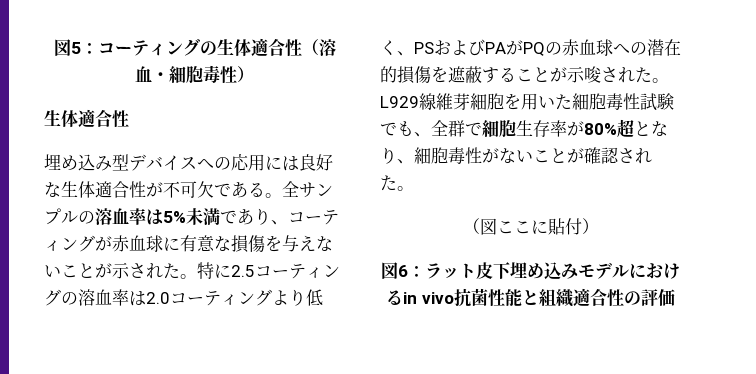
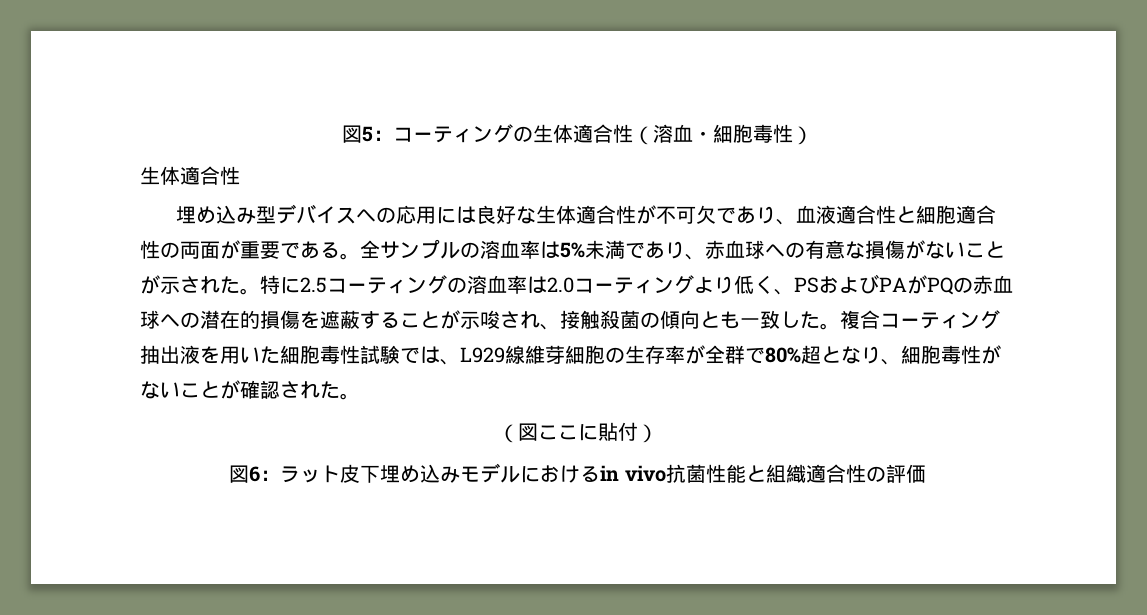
(248, 190) none -> [756,205,997,225] [140,240,320,259] り、血液適合性と細胞適合性の両面が重要であ
[288,210,339,225] [44,235,180,252] コーティングが赤血球に -> [705,240,805,259] 赤血球への
[265,235,316,252] を与え -> [905,240,925,259] が
[635,67,669,83] [380,93,504,110] た。L929線維芽細胞 -> [540,310,1000,330] [140,345,200,364] 、接触殺菌の傾向とも一致した。複合コーティング抽出液
[397,119,516,137] も、全群で細胞 -> [420,345,625,365] は、L929線維芽細胞の
(584, 128) none -> [705,345,765,364] 全群で

